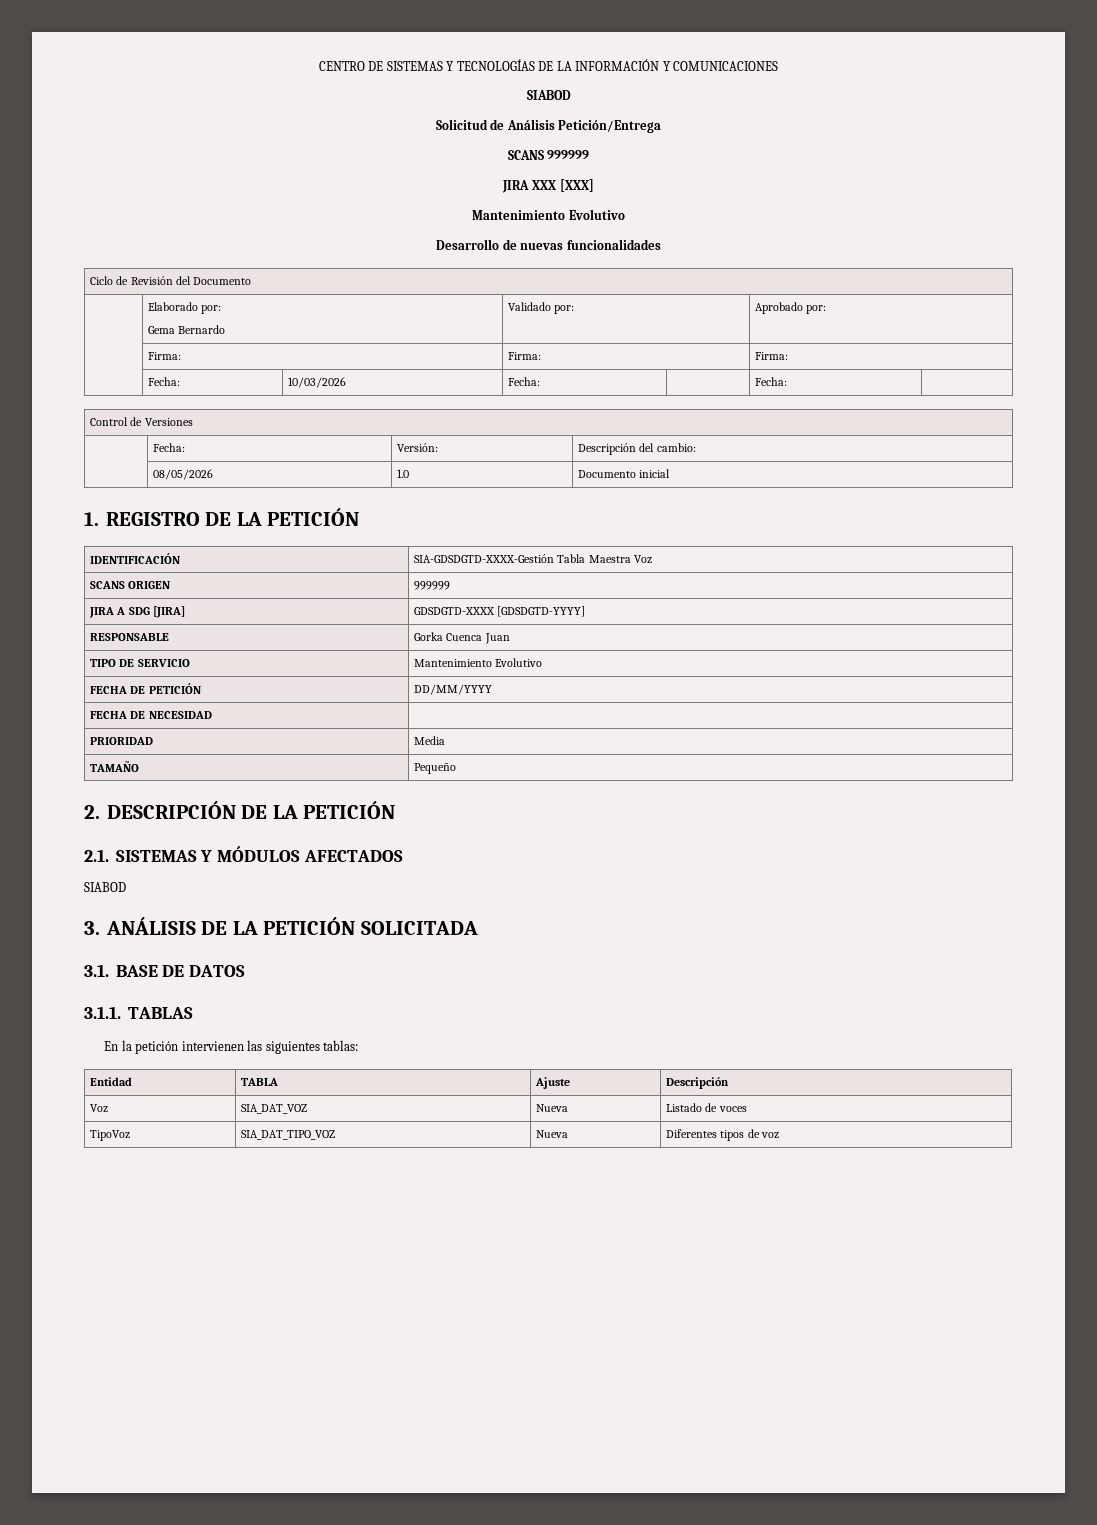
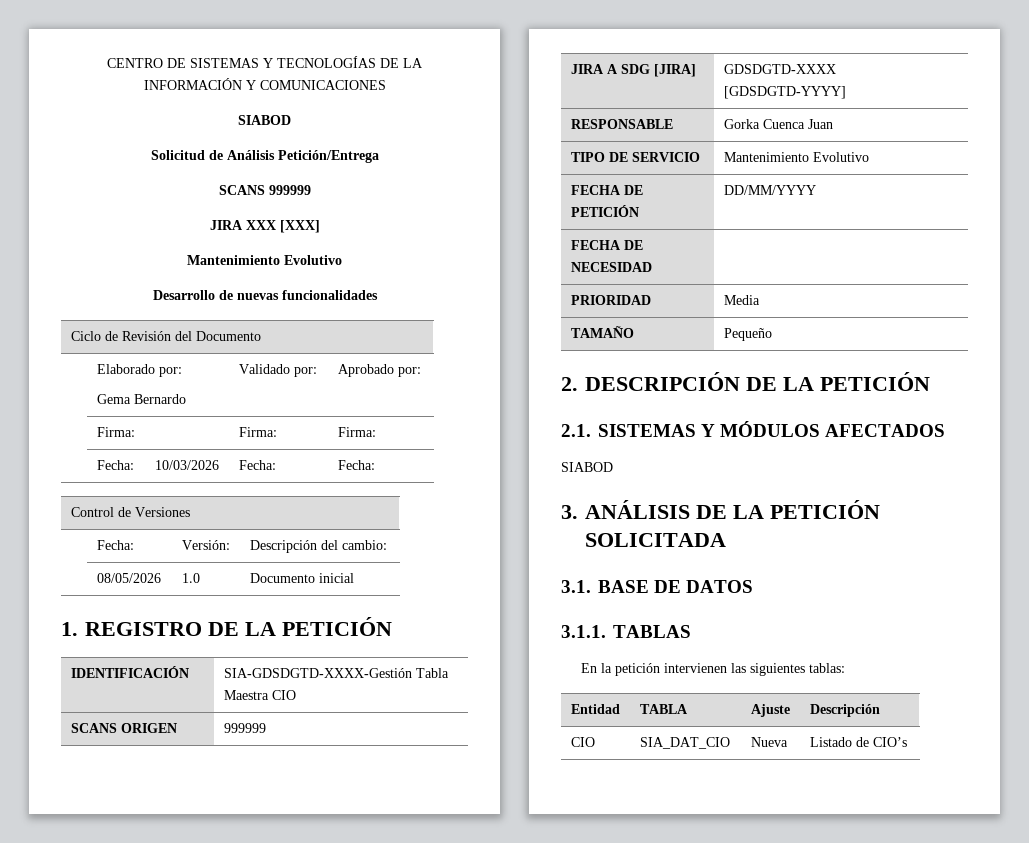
[633,555,652,564] Voz -> [271,690,296,700] CIO
[90,1104,109,1113] [241,1104,308,1114] Voz | SIA_DAT_VOZ -> [570,737,595,747] [639,737,730,749] CIO | SIA_DAT_CIO
[718,1106,747,1112] [90,1130,131,1141] [241,1130,336,1140] [536,1130,569,1138] [666,1129,779,1141] voces // TipoVoz | SIA_DAT_TIPO_VOZ | Nueva | Diferentes tipos de voz -> [872,737,907,747] CIO’s

